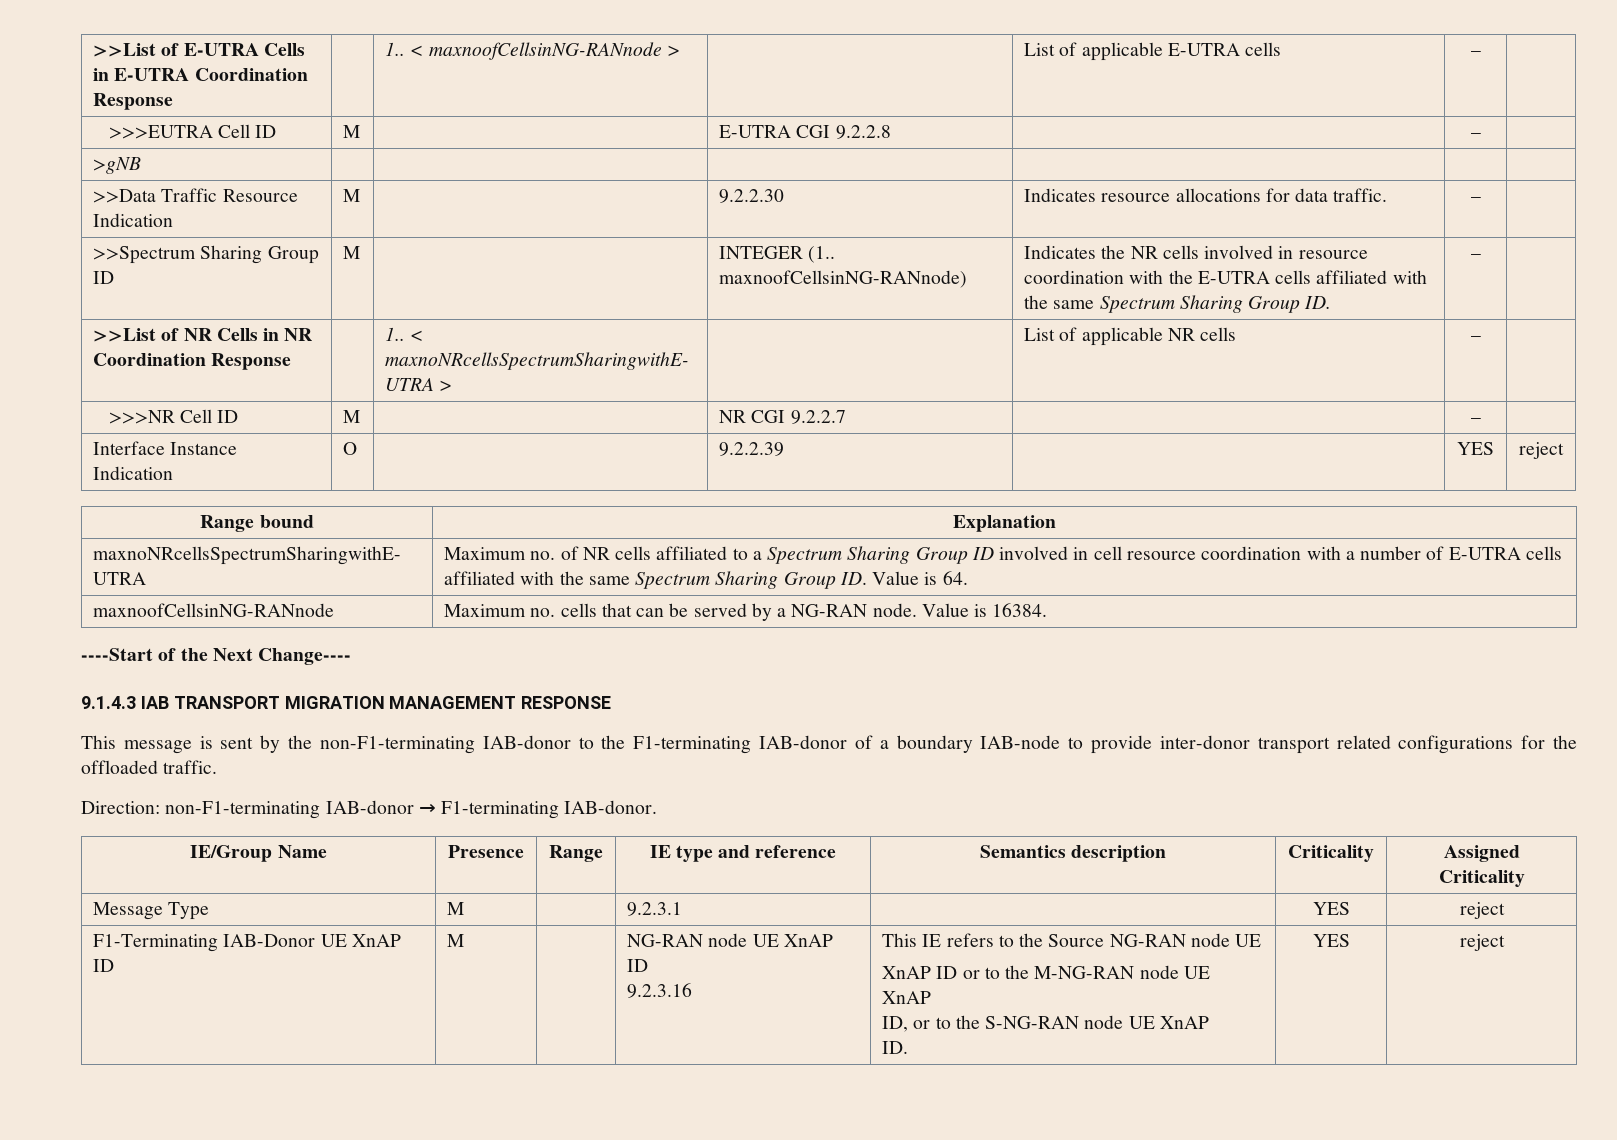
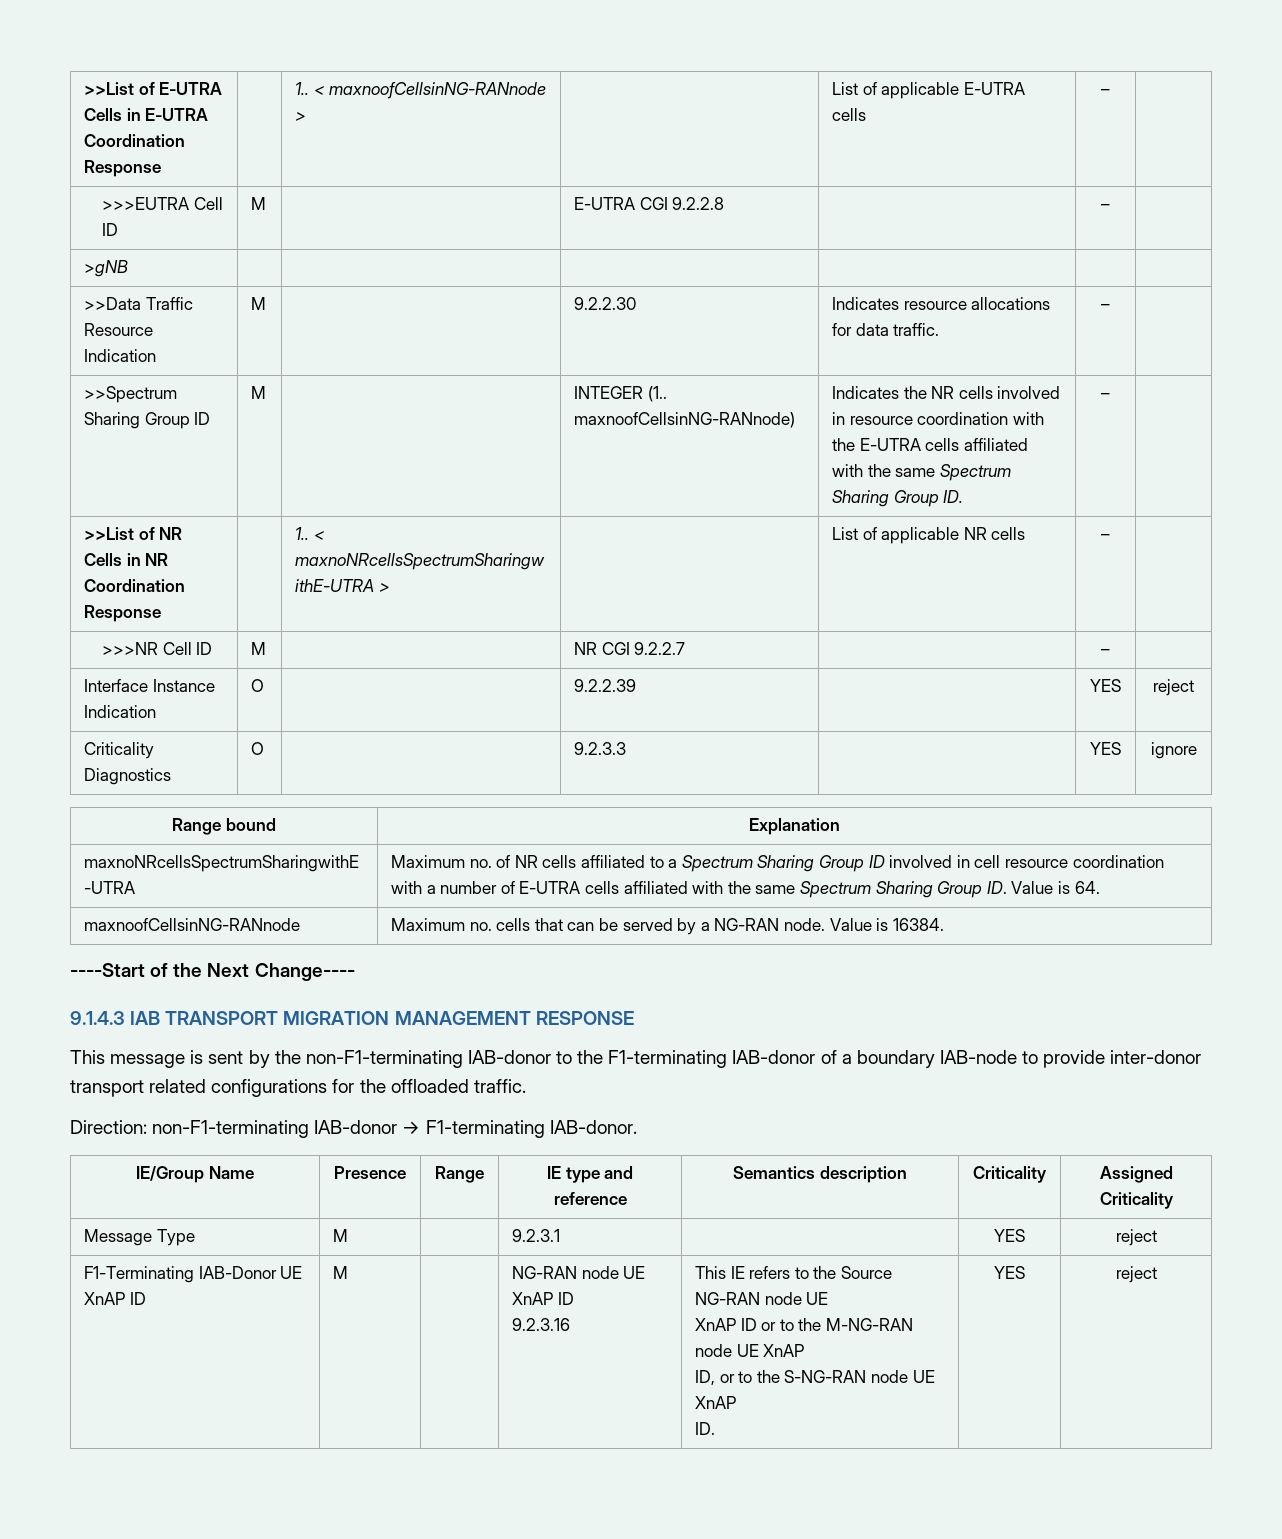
(1564, 450) none -> [84,742,155,759] [84,768,172,785] [251,742,265,755] [574,742,627,755] [1090,742,1121,755] [1150,742,1197,759] // Criticality Diagnostics | O | | 9.2.3.3 | | YES | ignore

